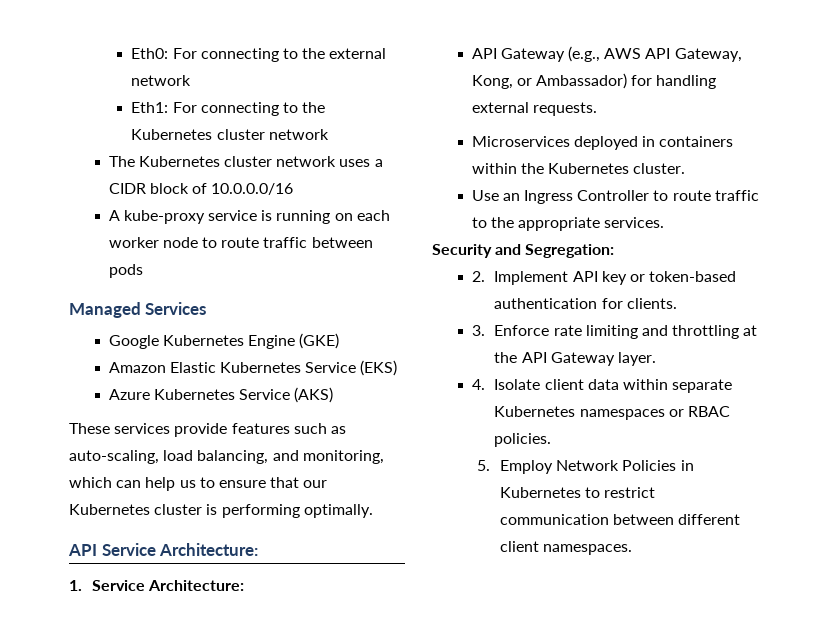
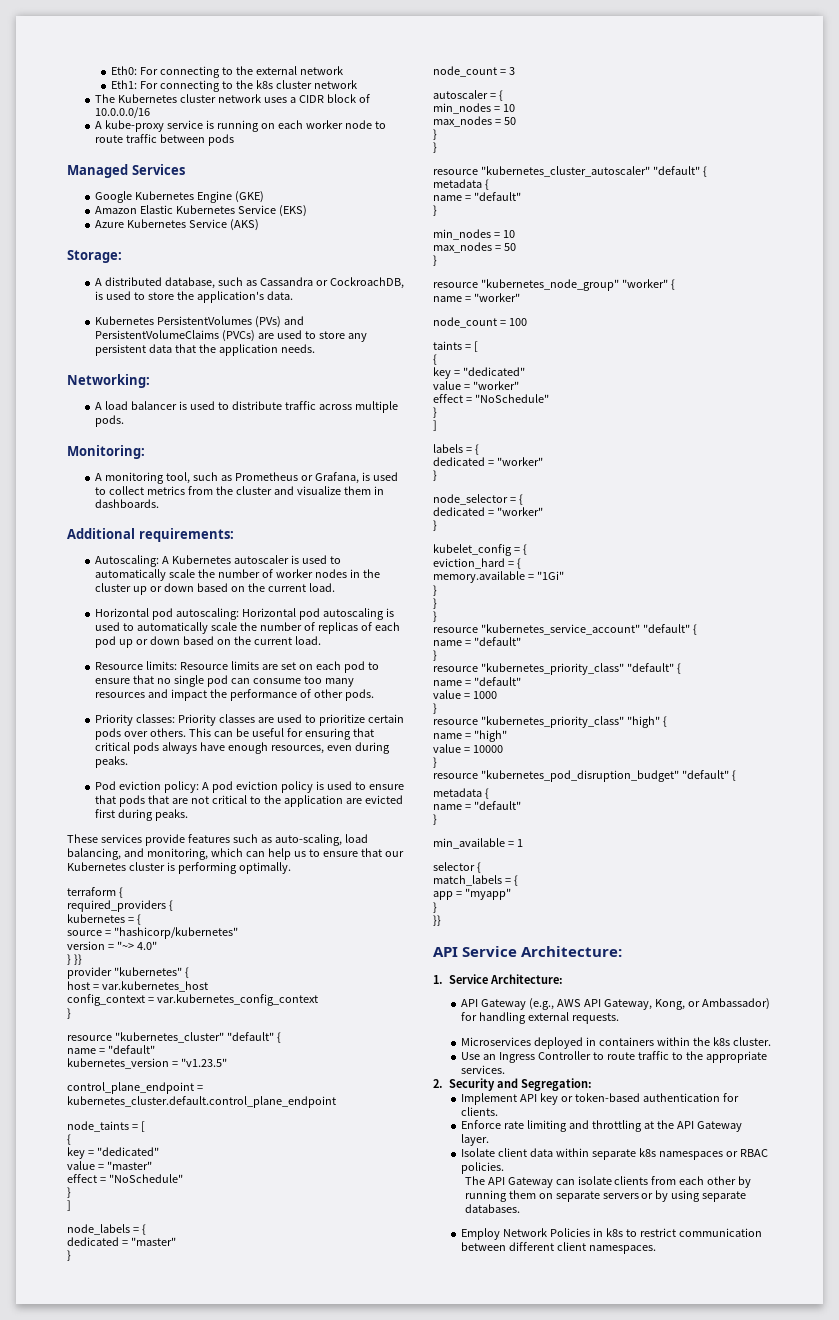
[131,129,213,140] Kubernetes -> [255,80,273,89] k8s
(334, 395) none -> [67,250,122,263] [94,277,404,289] [94,291,293,303] [94,316,304,328] [94,330,367,342] [94,344,315,356] [67,374,150,388] [94,401,398,413] [94,415,124,427] [67,445,145,459] [94,472,398,484] [94,486,384,495] [94,499,159,508] [67,528,234,542] [94,555,341,567] [94,569,380,581] [94,583,335,595] [94,608,394,620] [94,622,400,634] [94,636,321,648] [94,661,379,673] [94,675,354,687] [94,689,374,701] [94,714,404,726] [94,728,374,740] [94,742,390,754] [94,756,128,768] [94,781,404,793] [94,795,403,807] [94,809,188,821] // Storage: // A distributed database, such as Cassandra or CockroachDB, is used to store the application's data. // Kubernetes PersistentVolumes (PVs) and PersistentVolumeClaims (PVCs) are used to store any persistent data that the application needs. // Networking: // A load balancer is used to distribute traffic across multiple pods. // Monitoring: // A monitoring tool, such as Prometheus or Grafana, is used to collect metrics from the cluster and visualize them in dashboards. // Additional requirements: // Autoscaling: A Kubernetes autoscaler is used to automatically scale the number of worker nodes in the cluster up or down based on the current load. // Horizontal pod autoscaling: Horizontal pod autoscaling is used to automatically scale the number of replicas of each pod up or down based on the current load. // Resource limits: Resource limits are set on each pod to ensure that no single pod can consume too many resources and impact the performance of other pods. // Priority classes: Priority classes are used to prioritize certain pods over others. This can be useful for ensuring that critical pods always have enough resources, even during peaks. // Pod eviction policy: A pod eviction policy is used to ensure that pods that are not critical to the application are evicted first during peaks.
(373, 511) none -> [67,887,123,898] [67,900,173,912] [67,914,141,925] [67,927,238,939] [67,941,157,950] [67,954,82,965] [67,967,189,979] [67,981,208,992] [67,994,318,1006] [67,1008,71,1019] [67,1032,281,1043] [67,1045,155,1054] [67,1058,227,1069] [67,1082,203,1094] [67,1096,336,1108] [67,1121,145,1132] [67,1134,71,1145] [67,1147,159,1159] [67,1161,152,1170] [67,1174,183,1183] [67,1187,71,1198] [67,1200,71,1211] [67,1224,146,1235] [67,1237,176,1246] [67,1250,71,1261] [433,66,515,77] [433,90,503,101] [433,103,515,114] [433,116,516,127] [433,129,437,140] [433,142,437,153] [433,166,707,177] [433,179,489,190] [433,192,521,201] [433,205,437,216] [433,229,515,240] [433,242,516,253] [433,255,437,266] [433,279,675,291] [433,293,520,302] [433,317,527,328] [433,341,478,352] [433,354,437,365] [433,367,525,379] [433,381,519,390] [433,394,549,403] [433,407,437,418] [433,420,437,431] [433,444,479,455] [433,457,543,466] [433,470,437,481] [433,494,523,505] [433,507,543,516] [433,520,437,531] [433,544,527,556] [433,558,521,569] [433,571,564,583] [433,585,437,596] [433,598,437,609] [433,611,437,622] [433,624,697,635] [433,637,521,646] [433,650,437,661] [433,663,681,675] [433,677,521,686] [433,690,497,699] [433,703,437,714] [433,716,667,728] [433,730,507,742] [433,744,503,753] [433,757,437,768] [433,770,736,782] [433,788,489,799] [433,801,521,810] [433,814,437,825] [433,838,523,849] [433,862,481,873] [433,875,518,886] [433,888,511,900] [433,902,437,913] [433,915,441,926] // terraform { // required_providers { // kubernetes = { // source = "hashicorp/kubernetes" // version = "~> 4.0" // } }} // provider "kubernetes" { // host = var.kubernetes_host // config_context = var.kubernetes_config_context // } // resource "kubernetes_cluster" "default" { // name = "default" // kubernetes_version = "v1.23.5" // control_plane_endpoint = kubernetes_cluster.default.control_plane_endpoint // node_taints = [ // { // key = "dedicated" // value = "master" // effect = "NoSchedule" // } // ] // node_labels = { // dedicated = "master" // } // node_count = 3 // autoscaler = { // min_nodes = 10 // max_nodes = 50 // } // } // resource "kubernetes_cluster_autoscaler" "default" { // metadata { // name = "default" // } // min_nodes = 10 // max_nodes = 50 // } // resource "kubernetes_node_group" "worker" { // name = "worker" // node_count = 100 // taints = [ // { // key = "dedicated" // value = "worker" // effect = "NoSchedule" // } // ] // labels = { // dedicated = "worker" // } // node_selector = { // dedicated = "worker" // } // kubelet_config = { // eviction_hard = { // memory.available = "1Gi" // } // } // } // resource "kubernetes_service_account" "default" { // name = "default" // } // resource "kubernetes_priority_class" "default" { // name = "default" // value = 1000 // } // resource "kubernetes_priority_class" "high" { // name = "high" // value = 10000 // } // resource "kubernetes_pod_disruption_budget" "default" { // metadata { // name = "default" // } // min_available = 1 // selector { // match_labels = { // app = "myapp" // } // }}
[548,163,630,174] Kubernetes -> [712,1037,730,1046] k8s
(665, 222) none -> [433,1079,443,1088] 2.
[471,271,485,282] 2. -> (592, 1084) none
[471,325,485,336] 3. -> (498, 1111) none
[471,379,485,390] 4. -> (489, 1140) none
[494,406,576,417] Kubernetes -> [638,1148,656,1157] k8s
[477,460,491,471] 5. -> [464,1176,752,1188] [464,1190,747,1202] [464,1204,520,1213] The API Gateway can isolate clients from each other by running them on separate servers or by using separate databases. //
[499,487,581,498] Kubernetes -> [605,1228,623,1237] k8s

